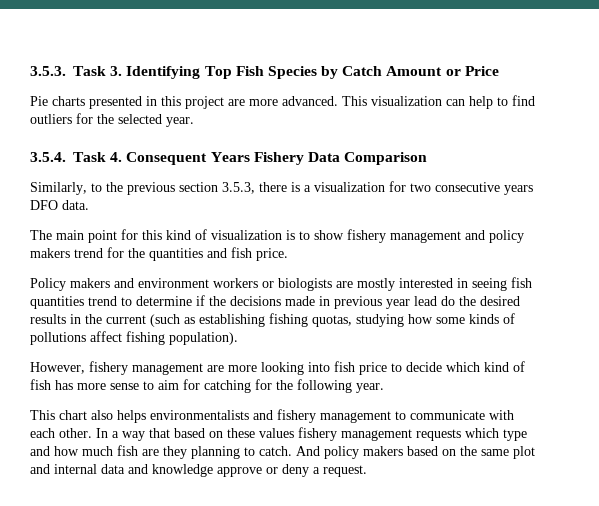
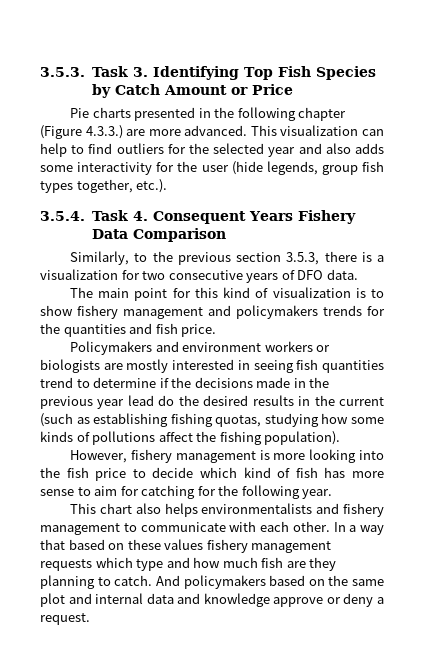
[161,96,224,109] this project -> [214,107,347,121] [40,125,123,139] the following chapter (Figure 4.3.3.)
[166,117,194,127] year. -> [268,143,384,157] [40,161,384,175] [40,179,168,193] year and also adds some interactivity for the user (hide legends, group fish types together, etc.).
(533, 190) none -> [281,270,295,280] of
[489,230,524,243] [30,248,103,258] policy makers trend -> [236,305,362,319] policymakers trends
[30,278,110,291] Policy makers -> [70,341,153,355] Policymakers
(330, 301) none -> [309,377,330,388] the
(122, 336) none -> [196,431,217,442] the
[207,365,224,372] are -> [259,450,270,460] is
(330, 367) none -> [40,467,60,478] the
[324,446,403,459] policy makers -> [183,575,266,589] policymakers

